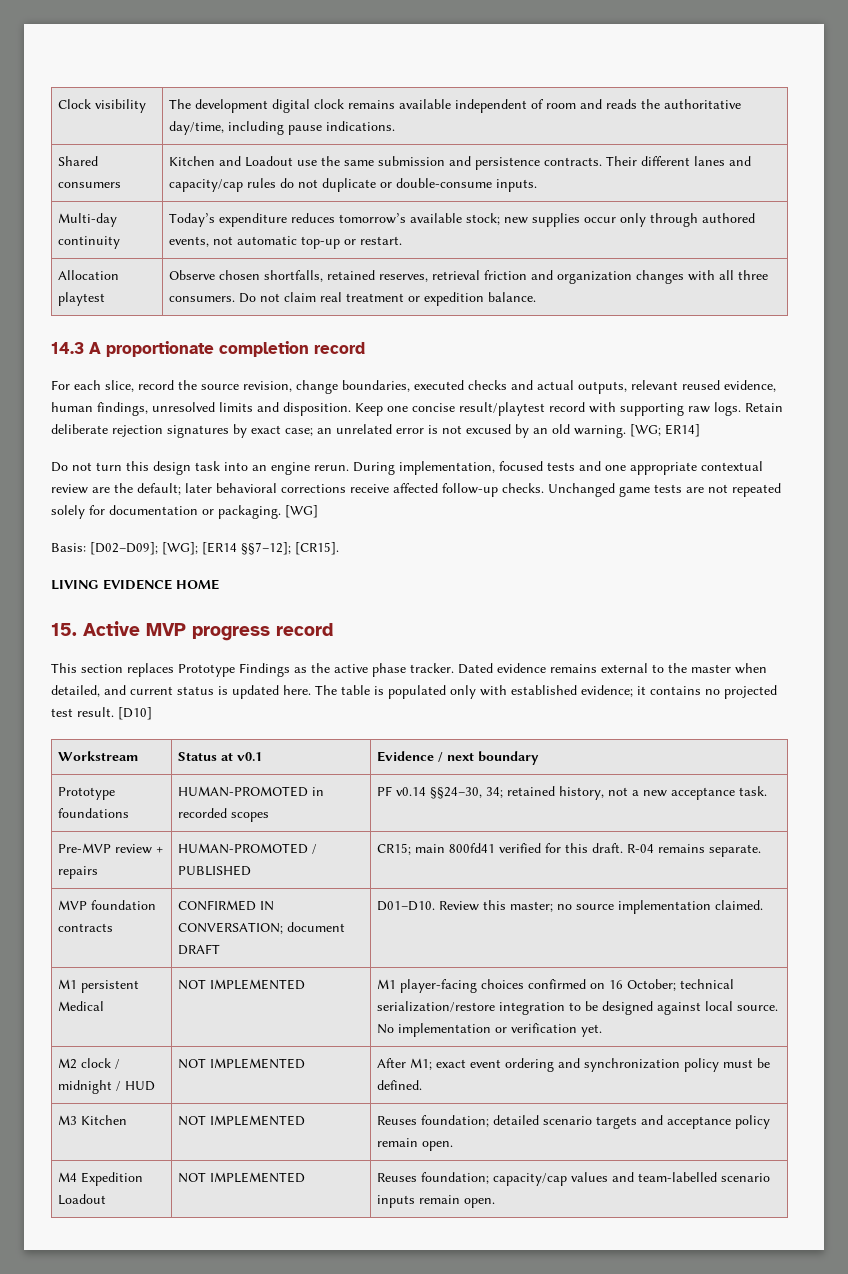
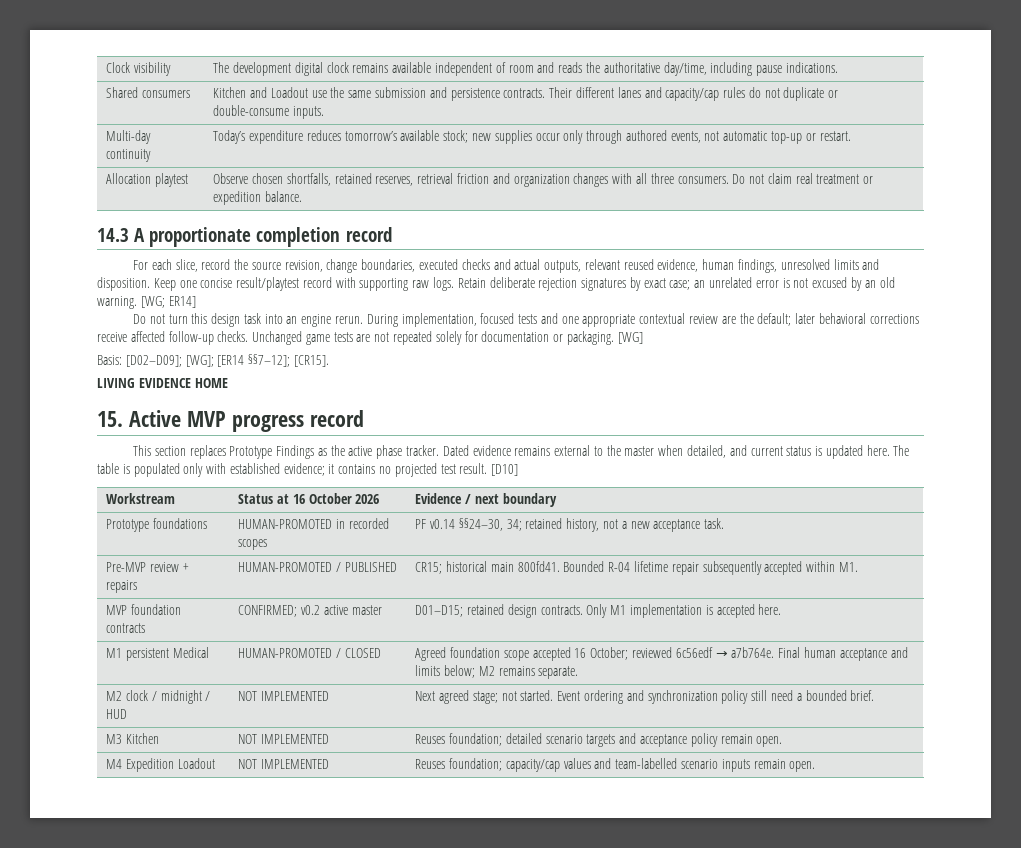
[236,752,262,761] v0.1 -> [292,493,380,504] 16 October 2026
[414,843,761,857] [57,900,156,910] [57,923,113,932] [177,900,274,911] [177,922,345,934] [177,944,220,955] [376,900,763,914] [57,979,139,993] [57,1001,104,1011] [177,979,305,990] [376,979,734,993] [376,1001,778,1015] [376,1023,602,1037] main 800fd41 verified for this draft. R-04 remains separate. // MVP foundation contracts | CONFIRMED IN CONVERSATION; document DRAFT | D01–D10. Review this master; no source implementation claimed. // M1 persistent Medical | NOT IMPLEMENTED | M1 player-facing choices confirmed on 16 October; technical serialization/restore integration to be designed against local source. No implementation or verification yet. -> [446,561,858,575] [106,604,182,615] [106,623,146,633] [238,605,382,617] [415,604,782,618] [106,647,209,661] [238,648,381,658] [415,647,908,661] [415,665,579,679] historical main 800fd41. Bounded R-04 lifetime repair subsequently accepted within M1. // MVP foundation contracts | CONFIRMED; v0.2 active master | D01–D15; retained design contracts. Only M1 implementation is accepted here. // M1 persistent Medical | HUMAN-PROMOTED / CLOSED | Agreed foundation scope accepted 16 October; reviewed 6c56edf → a7b764e. Final human acceptance and limits below; M2 remains separate.
[376,1058,770,1072] [376,1080,422,1090] After M1; exact event ordering and synchronization policy must be defined. -> [415,690,875,704] Next agreed stage; not started. Event ordering and synchronization policy still need a bounded brief.

